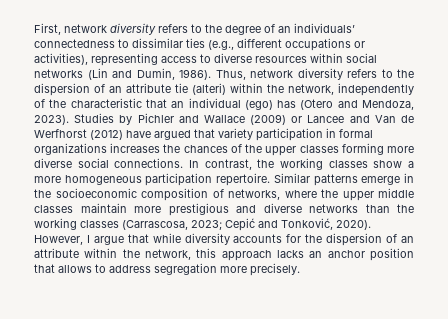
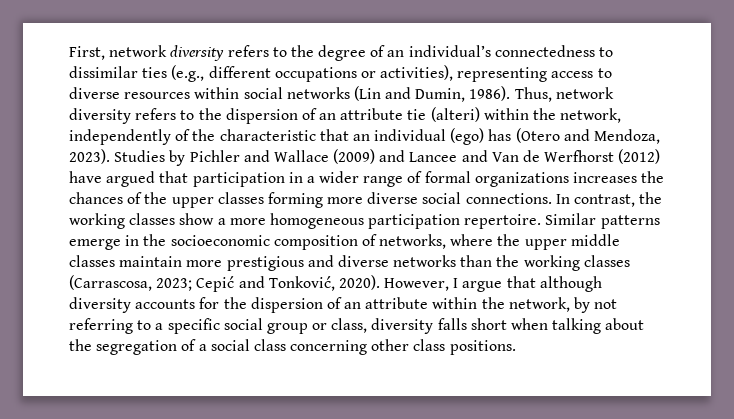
[294,23,355,33] individuals’ -> [408,45,491,57] individual’s
[291,116,303,123] or -> [379,150,406,162] and
[218,128,253,140] variety -> (189, 177) none
(336, 133) none -> [306,171,423,187] a wider range of
[152,233,181,243] while -> [539,276,602,292] although
[196,248,414,261] [34,263,300,276] this approach lacks an anchor position that allows to address segregation more precisely. -> [574,297,618,313] [69,318,645,334] [69,339,516,355] by not referring to a specific social group or class, diversity falls short when talking about the segregation of a social class concerning other class positions.

